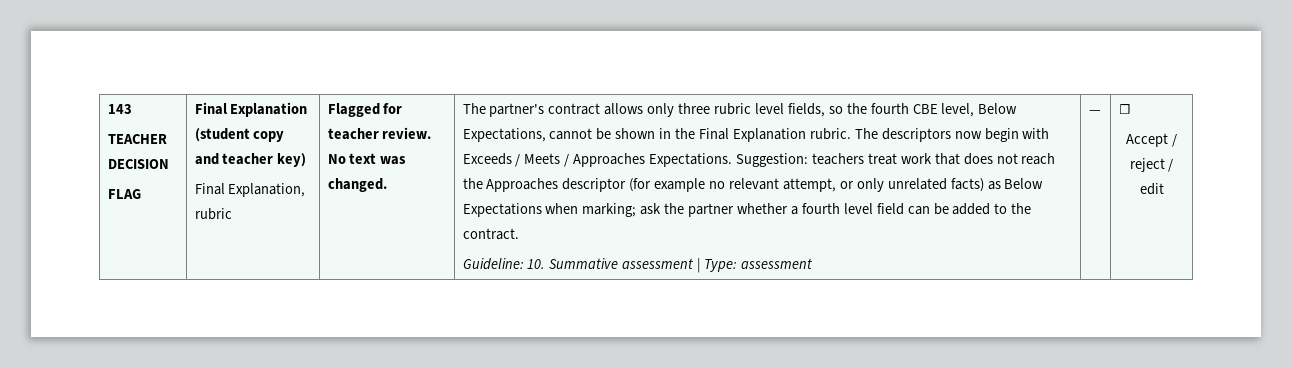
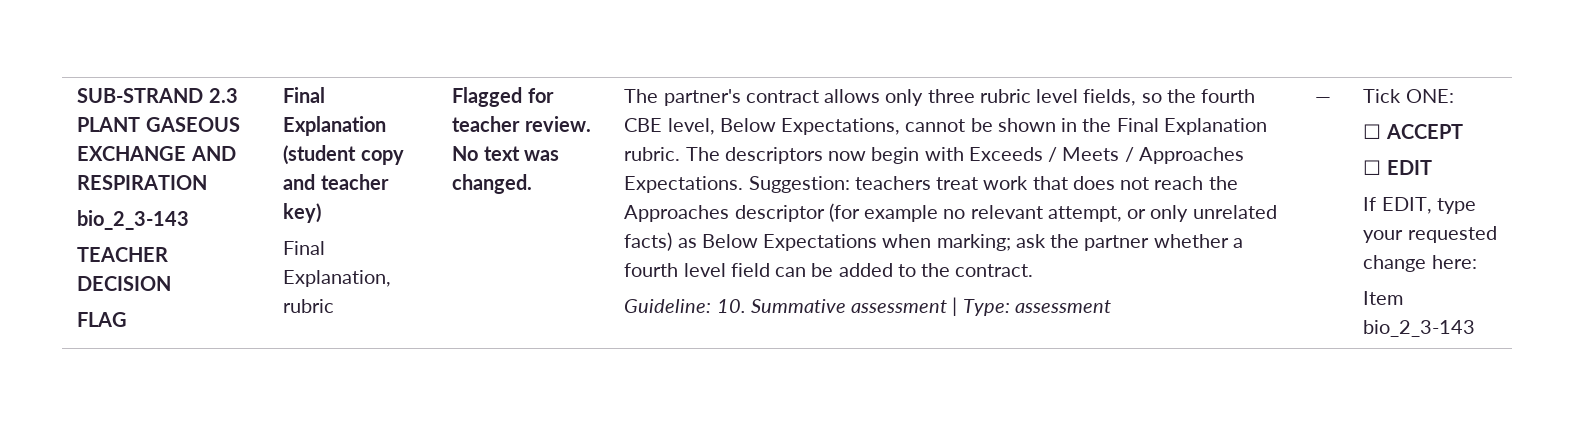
[107,104,132,114] 143 -> [77,88,238,103] [77,117,240,132] [77,146,236,161] [77,175,208,190] [77,210,190,230] SUB-STRAND 2.3 PLANT GASEOUS EXCHANGE AND RESPIRATION // bio_2_3-143
[1118,104,1131,114] [1126,133,1177,147] [1129,158,1174,172] [1139,183,1164,195] ☐ // Accept / reject / edit -> [1363,89,1454,103] [1363,124,1463,139] [1363,160,1432,175] [1363,197,1476,214] [1363,226,1497,243] [1363,255,1477,272] [1363,291,1404,305] [1363,320,1476,337] Tick ONE: // ☐ ACCEPT // ☐ EDIT // If EDIT, type your requested change here: // Item bio_2_3-143

